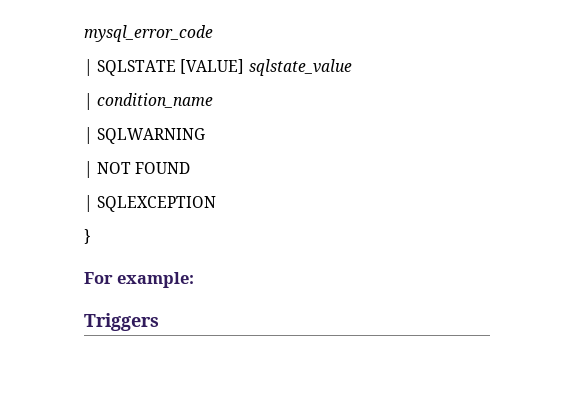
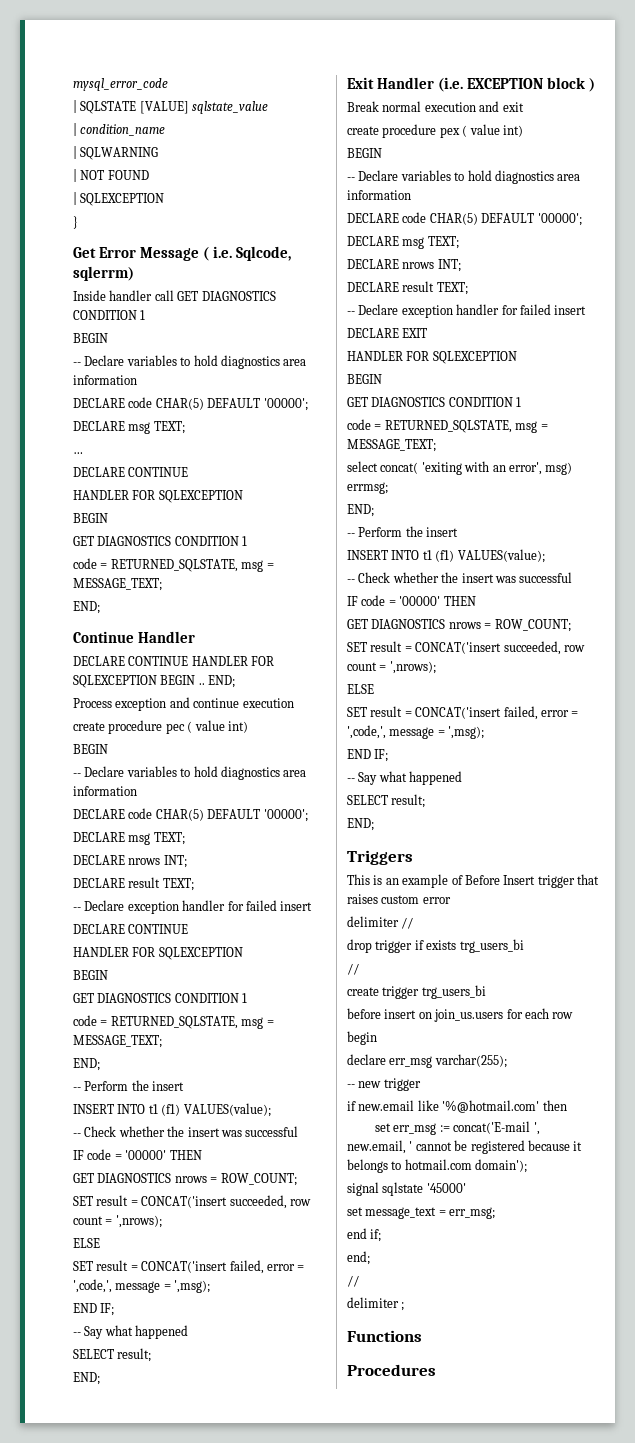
[84,272,195,288] [84,313,159,331] For example: // Triggers -> [73,246,291,261] [73,266,134,281] [73,290,276,301] [73,310,146,320] [73,333,108,343] [73,355,307,369] [73,375,137,385] [73,397,308,411] [73,421,185,434] [73,452,83,454] [73,467,189,477] [73,490,243,503] [73,513,108,523] [73,536,248,546] [73,558,274,572] [73,578,162,591] [73,601,100,614] [73,631,195,643] [73,656,275,666] [73,675,236,688] [73,697,294,711] [73,720,248,734] [73,744,108,754] [73,766,307,780] [73,786,137,796] [73,808,308,822] [73,832,185,845] [73,855,187,868] [73,877,194,891] [73,900,313,914] [73,924,189,934] [73,947,243,960] [73,970,108,980] [73,993,248,1003] [73,1015,274,1029] [73,1035,162,1048] [73,1058,100,1071] [73,1080,185,1091] [73,1103,271,1117] [73,1126,299,1137] [73,1149,202,1160] [73,1173,297,1186] [73,1195,311,1209] [73,1215,162,1228] [73,1238,100,1248] [73,1260,305,1274] [73,1279,211,1293] [73,1303,115,1316] [73,1325,189,1339] [73,1348,152,1362] [73,1372,100,1385] [347,77,595,92] [347,101,524,112] [347,124,523,138] [347,148,382,158] [347,170,581,184] [347,190,411,200] [347,212,582,226] [347,236,459,249] [347,259,461,272] [347,281,468,295] [347,304,587,318] [347,328,428,338] [347,351,517,364] [347,374,382,384] [347,397,522,407] [347,419,548,433] [347,439,436,452] [347,461,573,475] [347,482,388,494] [347,504,374,517] [347,526,459,537] [347,549,545,563] [347,572,573,583] [347,595,476,606] [347,619,571,632] [347,641,585,655] [347,661,436,674] [347,684,374,694] [347,706,579,720] [347,725,485,739] [347,749,389,762] [347,771,463,785] [347,794,426,808] [347,818,374,831] [347,850,413,865] [347,874,599,888] [347,894,451,904] [347,916,414,929] [347,939,524,953] [347,963,359,975] [347,985,486,999] [347,1008,574,1022] [347,1031,377,1045] [347,1054,507,1068] [347,1078,421,1091] [347,1100,567,1113] [375,1121,540,1135] [347,1140,583,1154] [347,1159,528,1173] [347,1182,466,1196] [347,1207,496,1219] [347,1228,382,1242] [347,1251,370,1265] [347,1275,359,1287] [347,1297,405,1311] [347,1330,422,1342] [347,1364,436,1376] Get Error Message ( i.e. Sqlcode, sqlerrm) // Inside handler call GET DIAGNOSTICS CONDITION 1 // BEGIN // -- Declare variables to hold diagnostics area information // DECLARE code CHAR(5) DEFAULT '00000'; // DECLARE msg TEXT; // … // DECLARE CONTINUE // HANDLER FOR SQLEXCEPTION // BEGIN // GET DIAGNOSTICS CONDITION 1 // code = RETURNED_SQLSTATE, msg = MESSAGE_TEXT; // END; // Continue Handler // DECLARE CONTINUE HANDLER FOR SQLEXCEPTION BEGIN .. END; // Process exception and continue execution // create procedure pec ( value int) // BEGIN // -- Declare variables to hold diagnostics area information // DECLARE code CHAR(5) DEFAULT '00000'; // DECLARE msg TEXT; // DECLARE nrows INT; // DECLARE result TEXT; // -- Declare exception handler for failed insert // DECLARE CONTINUE // HANDLER FOR SQLEXCEPTION // BEGIN // GET DIAGNOSTICS CONDITION 1 // code = RETURNED_SQLSTATE, msg = MESSAGE_TEXT; // END; // -- Perform the insert // INSERT INTO t1 (f1) VALUES(value); // -- Check whether the insert was successful // IF code = '00000' THEN // GET DIAGNOSTICS nrows = ROW_COUNT; // SET result = CONCAT('insert succeeded, row count = ',nrows); // ELSE // SET result = CONCAT('insert failed, error = ',code,', message = ',msg); // END IF; // -- Say what happened // SELECT result; // END; // Exit Handler (i.e. EXCEPTION block ) // Break normal execution and exit // create procedure pex ( value int) // BEGIN // -- Declare variables to hold diagnostics area information // DECLARE code CHAR(5) DEFAULT '00000'; // DECLARE msg TEXT; // DECLARE nrows INT; // DECLARE result TEXT; // -- Declare exception handler for failed insert // DECLARE EXIT // HANDLER FOR SQLEXCEPTION // BEGIN // GET DIAGNOSTICS CONDITION 1 // code = RETURNED_SQLSTATE, msg = MESSAGE_TEXT; // select concat( 'exiting with an error', msg) errmsg; // END; // -- Perform the insert // INSERT INTO t1 (f1) VALUES(value); // -- Check whether the insert was successful // IF code = '00000' THEN // GET DIAGNOSTICS nrows = ROW_COUNT; // SET result = CONCAT('insert succeeded, row count = ',nrows); // ELSE // SET result = CONCAT('insert failed, error = ',code,', message = ',msg); // END IF; // -- Say what happened // SELECT result; // END; // Triggers // This is an example of Before Insert trigger that raises custom error // delimiter // // drop trigger if exists trg_users_bi // // // create trigger trg_users_bi // before insert on join_us.users for each row // begin // declare err_msg varchar(255); // -- new trigger // if new.email like '%@hotmail.com' then // set err_msg := concat('E-mail ', new.email, ' cannot be registered because it belongs to hotmail.com domain'); // signal sqlstate '45000' // set message_text = err_msg; // end if; // end; // // // delimiter ; // Functions // Procedures

